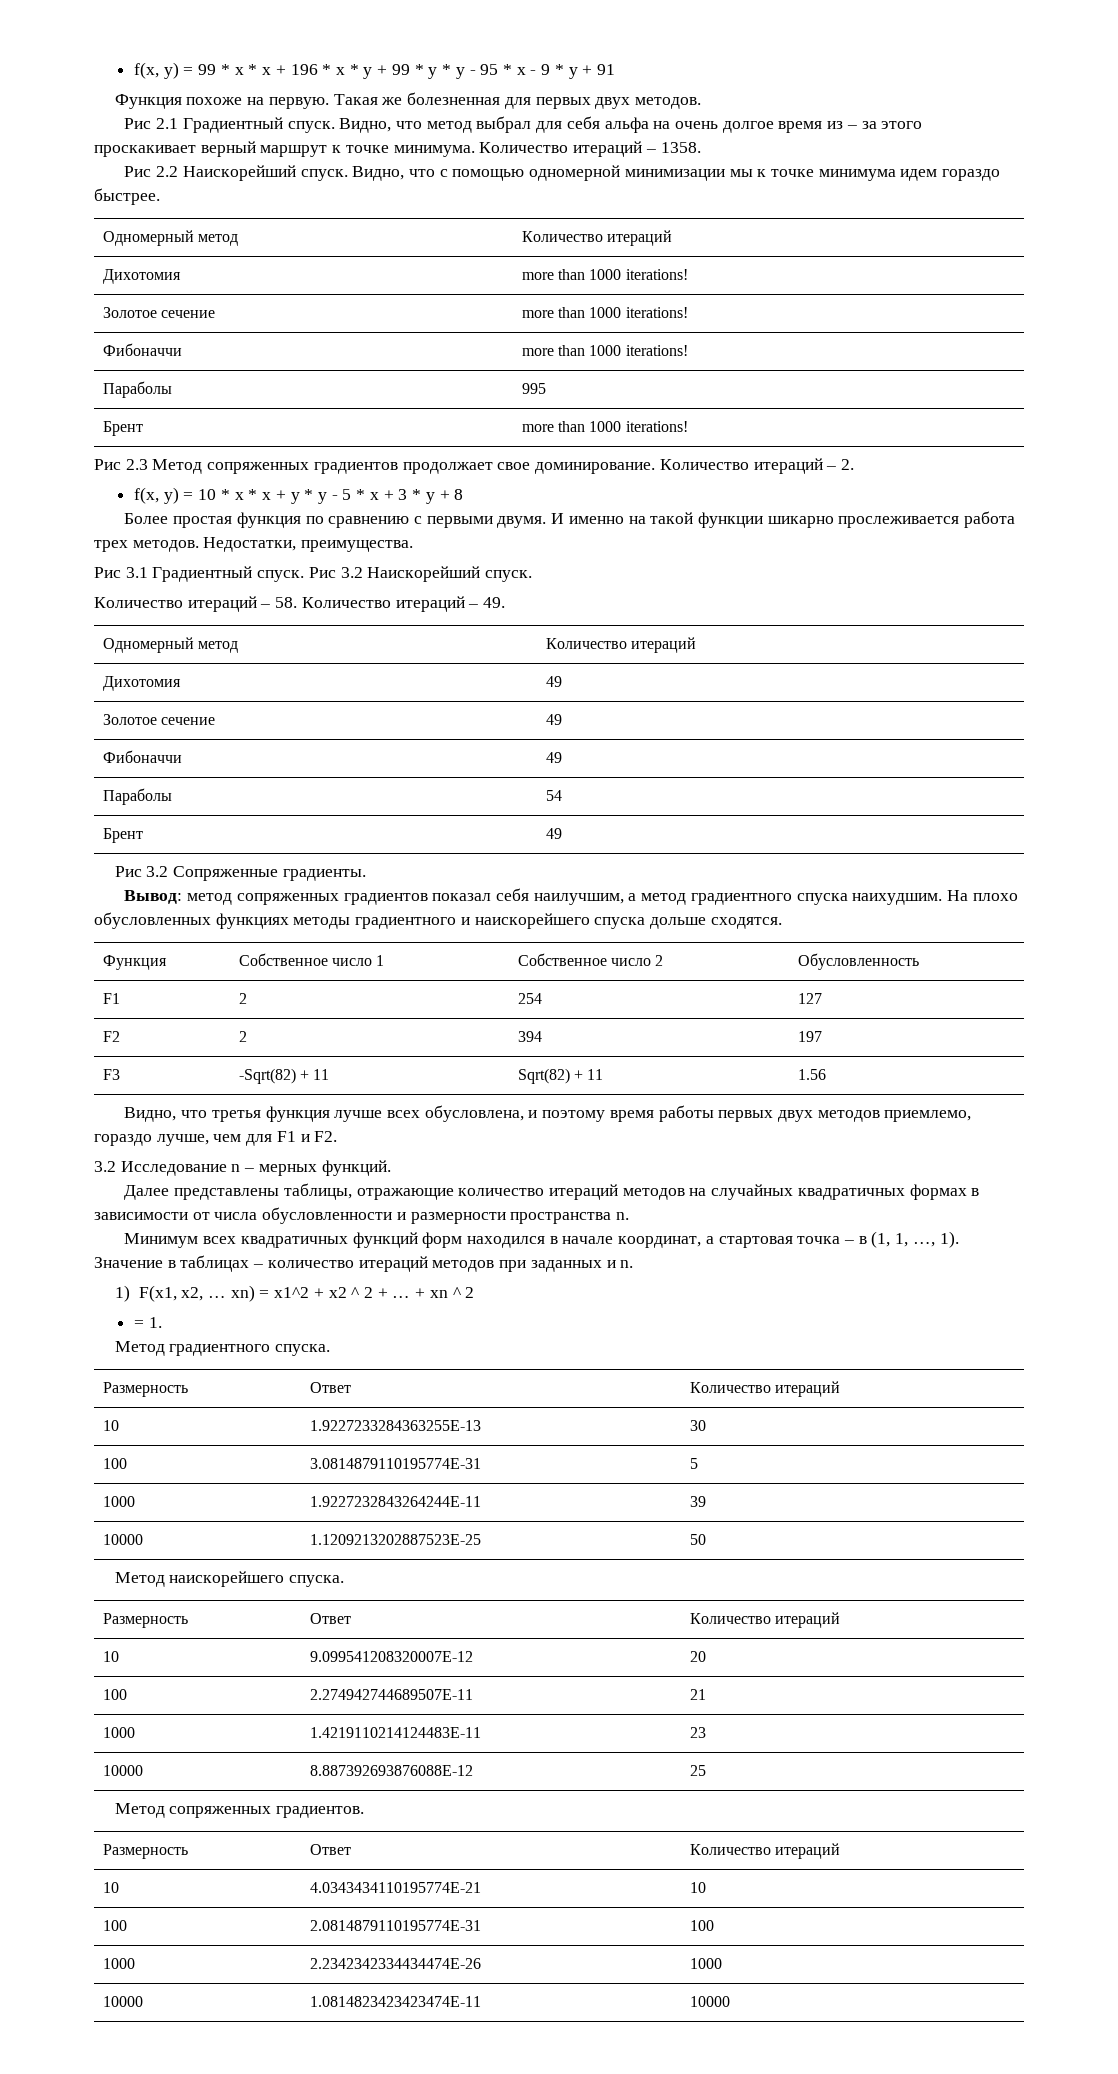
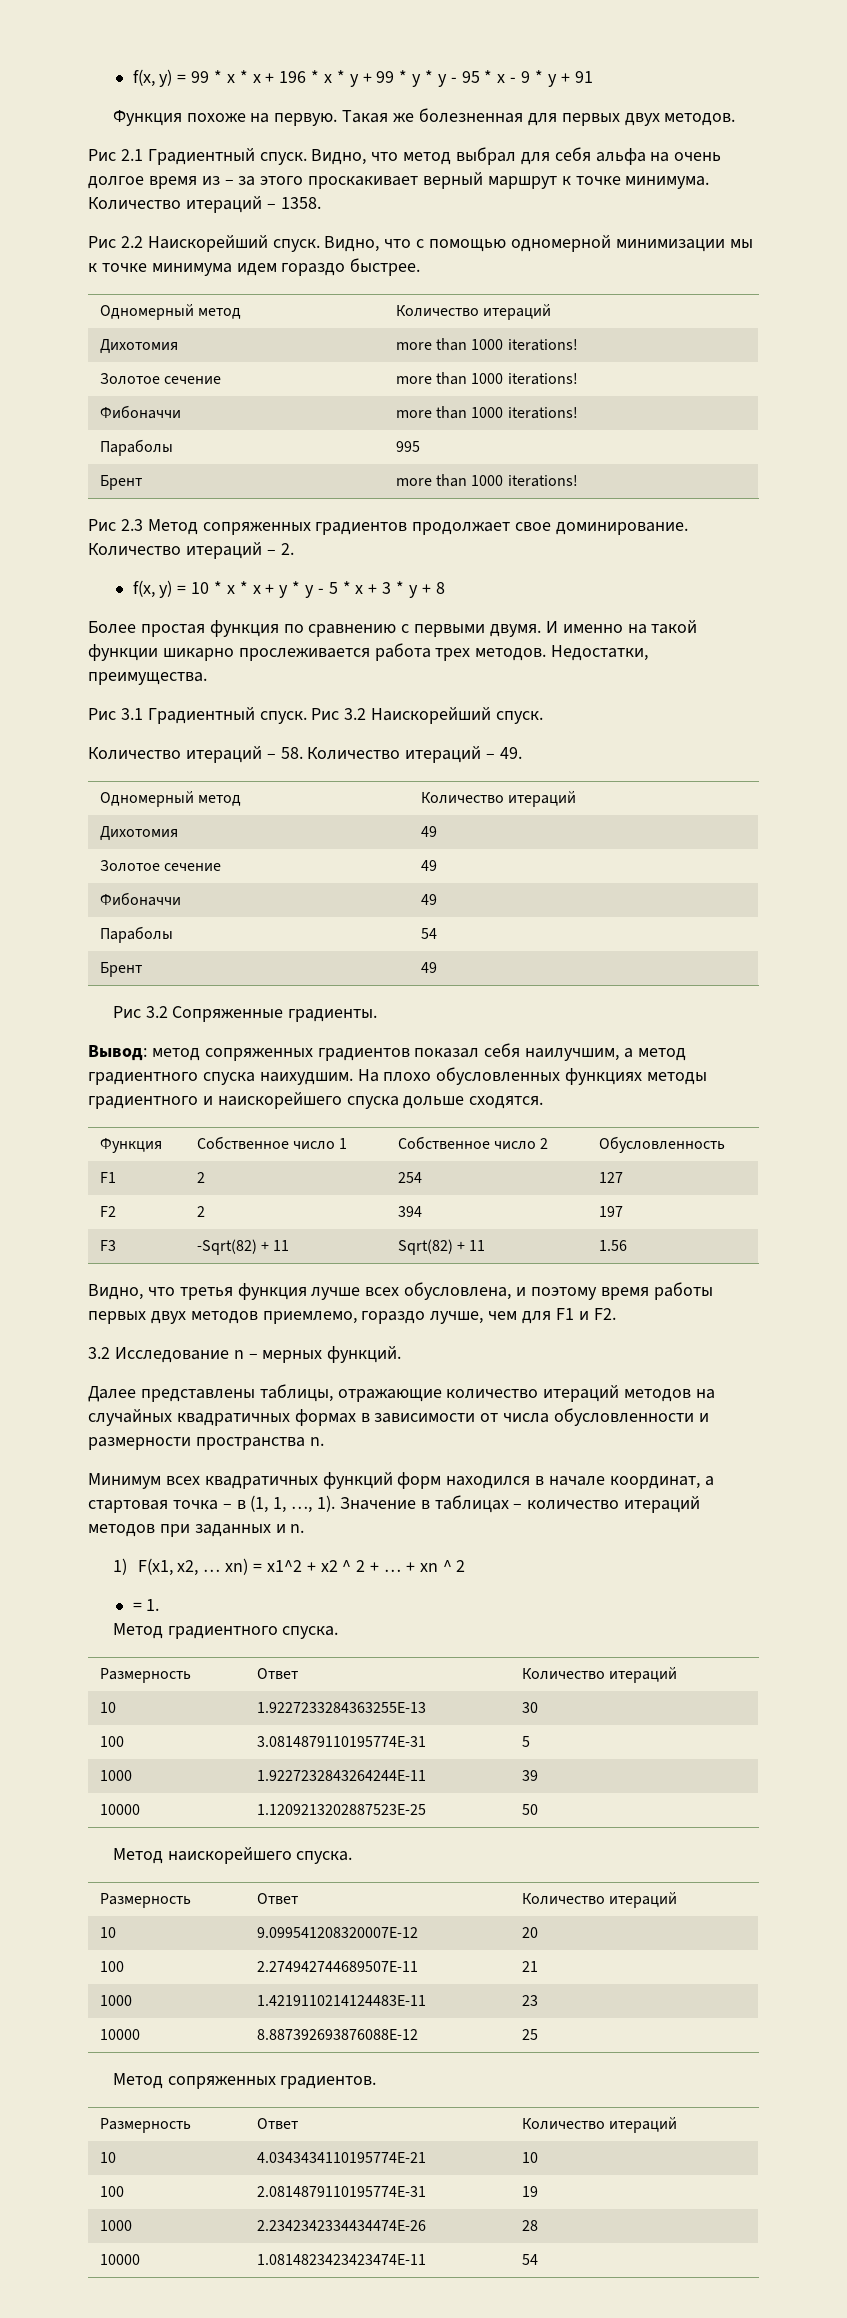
[689,1920,714,1931] 100 -> [521,2186,538,2197] 19
[689,1958,722,1969] 1000 -> [521,2220,538,2231] 28
[689,1996,730,2007] 10000 -> [521,2254,538,2265] 54

